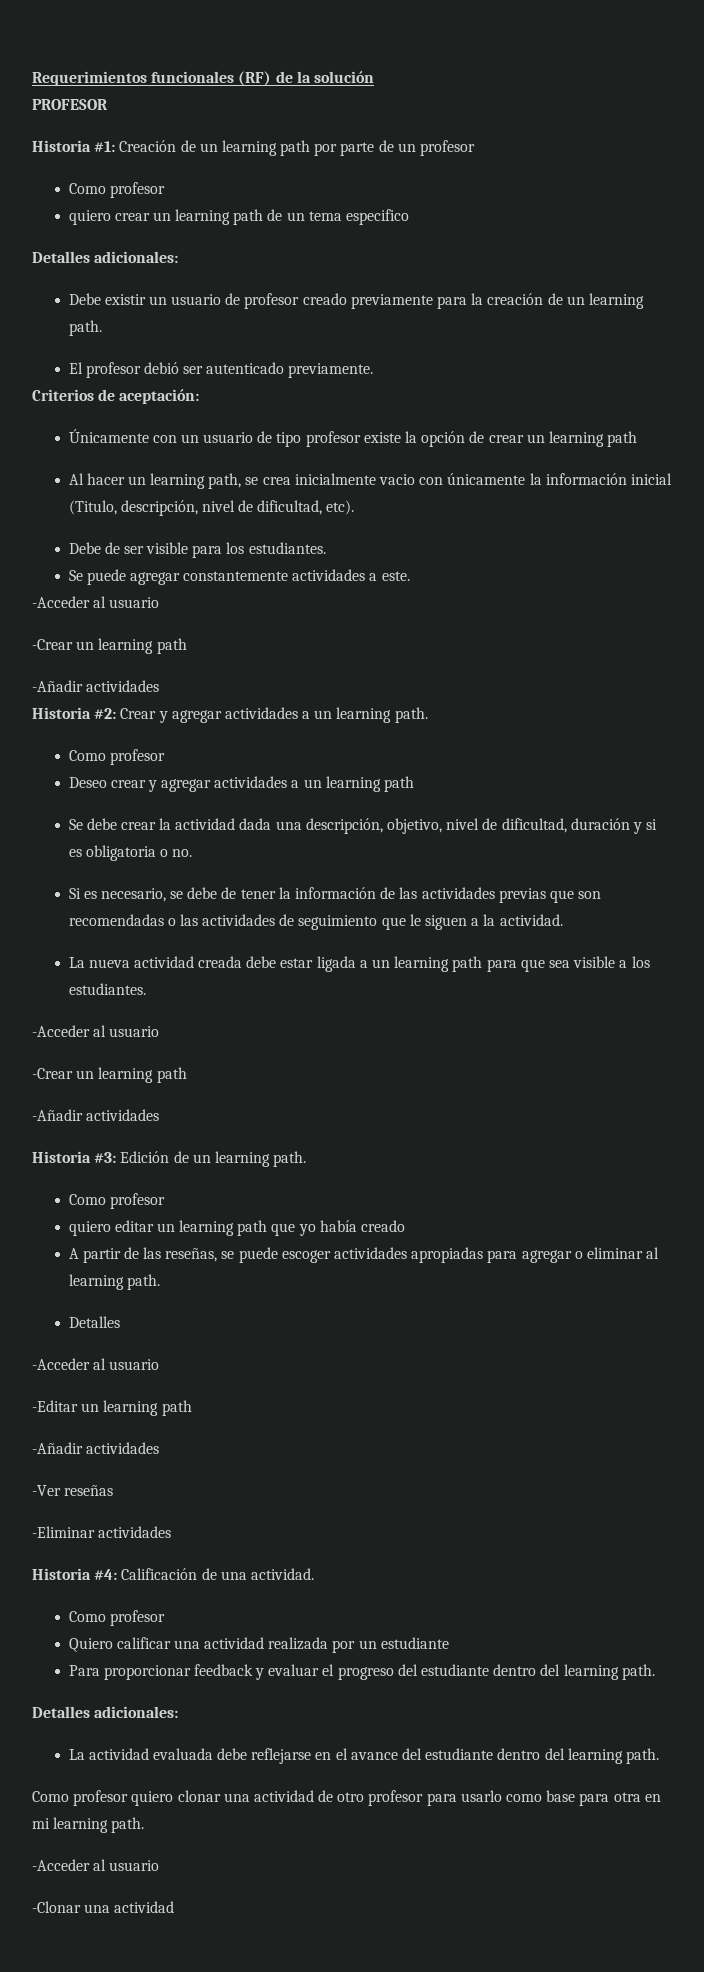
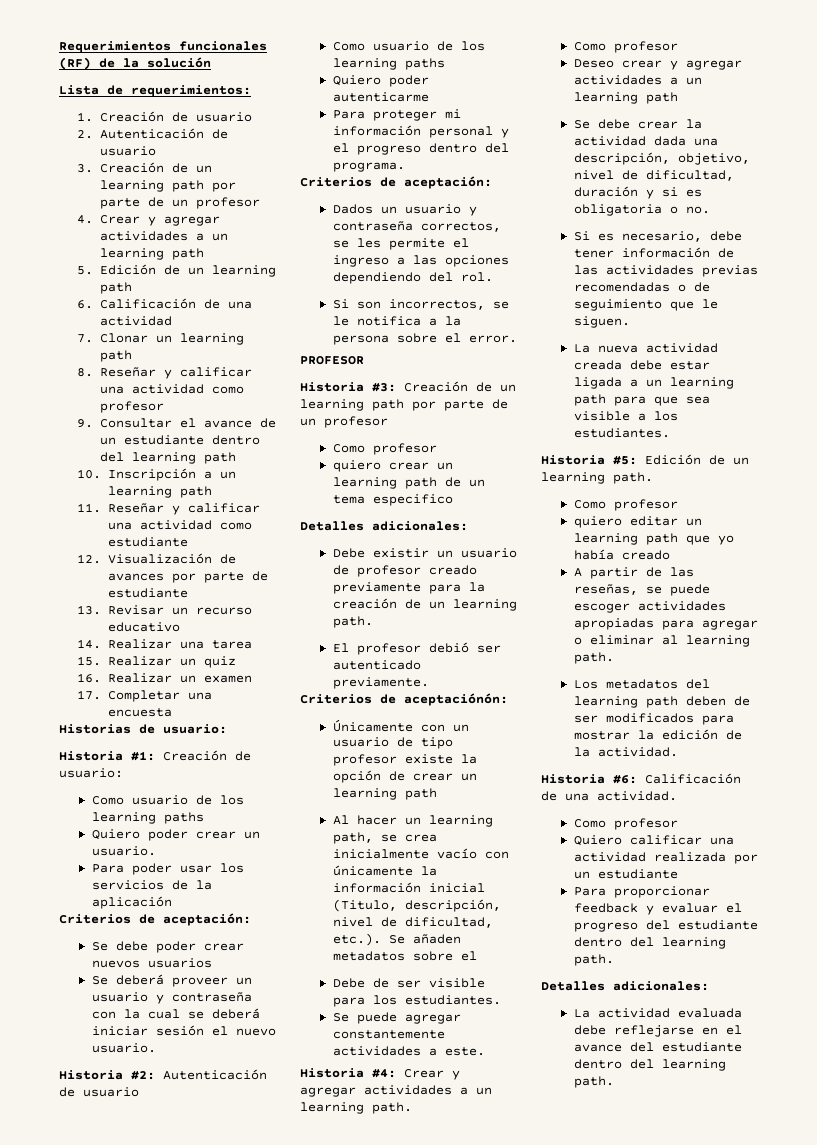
(374, 77) none -> [59,85,251,97] [76,111,252,122] [76,128,228,139] [99,146,156,156] [76,162,212,173] [99,180,236,192] [99,197,260,209] [76,215,220,226] [99,231,228,241] [99,248,204,260] [76,264,276,277] [99,282,132,294] [76,298,252,309] [99,316,172,326] [76,333,244,345] [99,350,132,362] [76,367,252,379] [99,384,244,394] [99,401,164,413] [76,418,276,428] [99,435,260,445] [99,452,236,464] [76,468,236,481] [107,486,212,498] [76,503,260,515] [107,520,252,530] [107,537,188,547] [76,553,236,564] [107,571,268,583] [107,588,188,598] [76,605,252,615] [107,622,180,632] [76,639,252,649] [76,656,236,668] [76,673,252,683] [76,690,212,702] [107,708,172,717] [59,724,227,734] [59,750,251,761] [59,768,123,778] [91,795,244,805] [91,812,204,824] [91,829,260,841] [91,846,156,856] [91,863,244,875] [91,880,212,890] [91,896,172,909] [59,913,251,926] [91,941,244,953] [91,958,212,968] [91,974,252,987] [91,992,252,1004] [91,1008,260,1019] [91,1025,276,1036] [91,1043,156,1053] [59,1069,267,1080] [59,1087,139,1097] [332,41,485,51] [332,58,445,70] [332,75,429,87] [332,92,429,102] [332,109,461,121] [332,125,509,138] [332,143,509,155] [332,162,405,172] [300,176,492,189] [332,204,477,216] [332,221,501,232] [332,238,469,250] [332,255,509,267] [332,272,493,284] [332,299,509,310] [332,316,461,326] [332,333,517,345] // Lista de requerimientos: // 1. Creación de usuario // 2. Autenticación de usuario // 3. Creación de un learning path por parte de un profesor // 4. Crear y agregar actividades a un learning path // 5. Edición de un learning path // 6. Calificación de una actividad // 7. Clonar un learning path // 8. Reseñar y calificar una actividad como profesor // 9. Consultar el avance de un estudiante dentro del learning path // 10. Inscripción a un learning path // 11. Reseñar y calificar una actividad como estudiante // 12. Visualización de avances por parte de estudiante // 13. Revisar un recurso educativo // 14. Realizar una tarea // 15. Realizar un quiz // 16. Realizar un examen // 17. Completar una encuesta // Historias de usuario: // Historia #1: Creación de usuario: // Como usuario de los learning paths // Quiero poder crear un usuario. // Para poder usar los servicios de la aplicación // Criterios de aceptación: // Se debe poder crear nuevos usuarios // Se deberá proveer un usuario y contraseña con la cual se deberá iniciar sesión el nuevo usuario. // Historia #2: Autenticación de usuario // Como usuario de los learning paths // Quiero poder autenticarme // Para proteger mi información personal y el progreso dentro del programa. // Criterios de aceptación: // Dados un usuario y contraseña correctos, se les permite el ingreso a las opciones dependiendo del rol. // Si son incorrectos, se le notifica a la persona sobre el error.
[94,141,116,152] #1: -> [372,383,396,392] #3:
[119,389,200,404] aceptación: -> [404,693,508,706] aceptaciónón:
[379,474,416,485] vacio -> [436,848,477,859] vacío
[326,500,355,515] etc). -> [332,933,461,946] [332,951,477,961] etc.). Se añaden metadatos sobre el
[32,596,160,608] [32,638,187,654] [32,680,160,692] [32,707,117,719] // -Acceder al usuario // -Crear un learning path // -Añadir actividades // Historia #2: -> [300,1068,396,1078] // Historia #4:
[170,887,291,899] se debe de tener la -> [709,231,742,241] [573,249,614,258] debe tener
[549,890,602,903] [68,914,563,930] que son recomendadas o las actividades de seguimiento que le siguen a la actividad. -> [573,282,710,292] [573,299,718,311] [573,316,630,328] recomendadas o de seguimiento que le siguen.
[32,1025,160,1037] [32,1067,187,1083] [32,1109,160,1121] [32,1151,117,1163] // -Acceder al usuario // -Crear un learning path // -Añadir actividades // Historia #3: -> [541,455,637,465] // Historia #5:
[68,1316,120,1328] [32,1358,160,1370] [32,1400,192,1416] [32,1442,160,1454] [32,1485,114,1496] [32,1526,172,1538] [32,1568,118,1580] Detalles // -Acceder al usuario // -Editar un learning path // -Añadir actividades // -Ver reseñas // -Eliminar actividades // Historia #4: -> [573,679,710,689] [573,696,750,708] [573,713,734,725] [573,729,742,740] [573,747,678,757] [541,774,637,784] Los metadatos del learning path deben de ser modificados para mostrar la edición de la actividad. // Historia #6:
[32,1790,661,1806] [32,1817,145,1833] [32,1859,160,1871] [32,1901,175,1913] // Como profesor quiero clonar una actividad de otro profesor para usarlo como base para otra en mi learning path. // -Acceder al usuario // -Clonar una actividad -> (614, 1082) none

